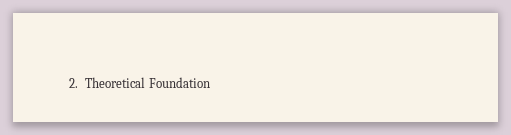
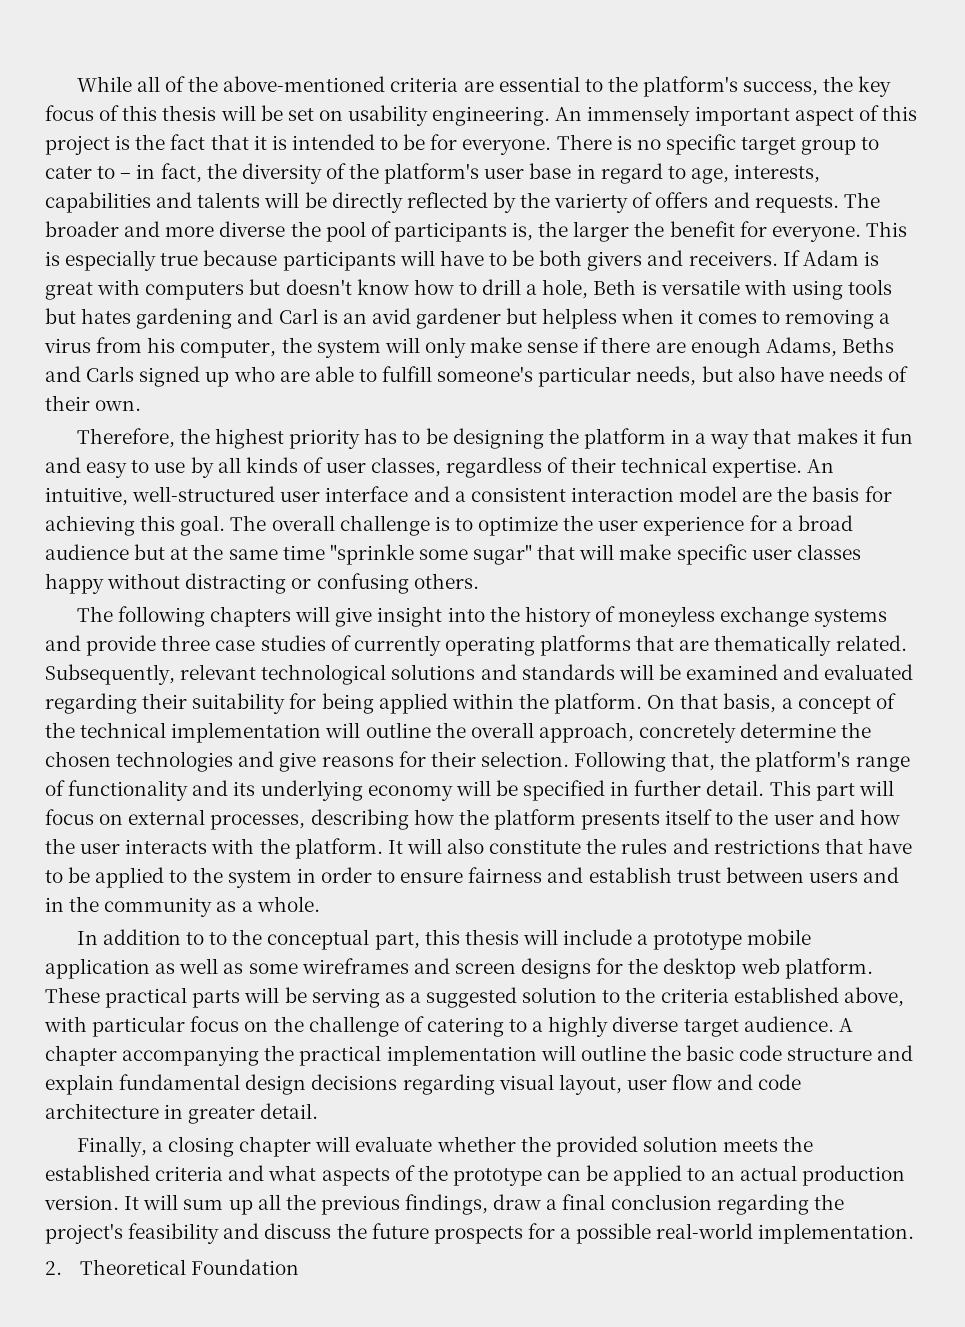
(69, 83) none -> [76,76,892,97] [45,105,917,126] [45,134,880,155] [45,163,821,184] [45,192,880,213] [45,221,907,242] [45,250,879,271] [45,279,893,300] [45,308,891,329] [44,337,894,358] [45,366,909,387] [45,395,142,411] [76,428,913,449] [45,457,834,478] [45,486,892,506] [45,515,853,536] [45,544,861,565] [45,573,479,594] [76,606,888,627] [45,635,907,656] [45,664,914,685] [45,693,896,714] [45,722,872,743] [45,751,910,772] [45,780,894,801] [45,809,900,830] [45,838,912,859] [45,867,900,888] [45,896,320,917] [76,929,812,950] [45,958,873,979] [45,987,904,1008] [44,1016,853,1037] [45,1045,914,1066] [45,1074,802,1095] [45,1103,319,1124] [76,1136,814,1157] [45,1165,905,1186] [44,1194,844,1215] [45,1223,915,1244] While all of the above-mentioned criteria are essential to the platform's success, the key focus of this thesis will be set on usability engineering. An immensely important aspect of this project is the fact that it is intended to be for everyone. There is no specific target group to cater to – in fact, the diversity of the platform's user base in regard to age, interests, capabilities and talents will be directly reflected by the varierty of offers and requests. The broader and more diverse the pool of participants is, the larger the benefit for everyone. This is especially true because participants will have to be both givers and receivers. If Adam is great with computers but doesn't know how to drill a hole, Beth is versatile with using tools but hates gardening and Carl is an avid gardener but helpless when it comes to removing a virus from his computer, the system will only make sense if there are enough Adams, Beths and Carls signed up who are able to fulfill someone's particular needs, but also have needs of their own. // Therefore, the highest priority has to be designing the platform in a way that makes it fun and easy to use by all kinds of user classes, regardless of their technical expertise. An intuitive, well-structured user interface and a consistent interaction model are the basis for achieving this goal. The overall challenge is to optimize the user experience for a broad audience but at the same time "sprinkle some sugar" that will make specific user classes happy without distracting or confusing others. // The following chapters will give insight into the history of moneyless exchange systems and provide three case studies of currently operating platforms that are thematically related. Subsequently, relevant technological solutions and standards will be examined and evaluated regarding their suitability for being applied within the platform. On that basis, a concept of the technical implementation will outline the overall approach, concretely determine the chosen technologies and give reasons for their selection. Following that, the platform's range of functionality and its underlying economy will be specified in further detail. This part will focus on external processes, describing how the platform presents itself to the user and how the user interacts with the platform. It will also constitute the rules and restrictions that have to be applied to the system in order to ensure fairness and establish trust between users and in the community as a whole. // In addition to to the conceptual part, this thesis will include a prototype mobile application as well as some wireframes and screen designs for the desktop web platform. These practical parts will be serving as a suggested solution to the criteria established above, with particular focus on the challenge of catering to a highly diverse target audience. A chapter accompanying the practical implementation will outline the basic code structure and explain fundamental design decisions regarding visual layout, user flow and code architecture in greater detail. // Finally, a closing chapter will evaluate whether the provided solution meets the established criteria and what aspects of the prototype can be applied to an actual production version. It will sum up all the previous findings, draw a final conclusion regarding the project's feasibility and discuss the future prospects for a possible real-world implementation. //

